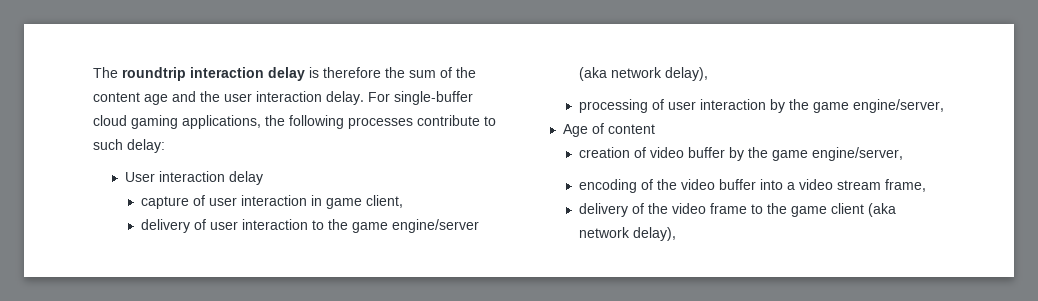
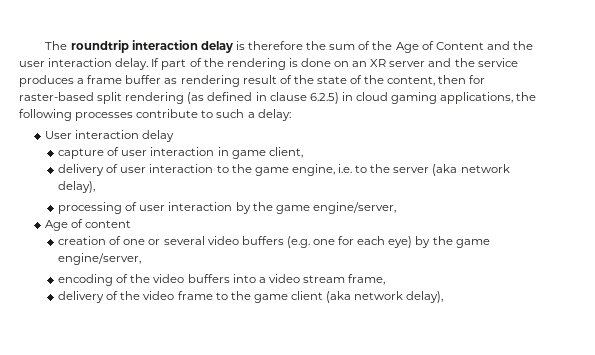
[93,92,168,105] content age -> [395,41,484,53] Age of Content
[368,91,473,105] For single-buffer -> [151,58,518,70] [19,75,486,87] [19,92,353,104] If part of the rendering is done on an XR server and the service produces a frame buffer as rendering result of the state of the content, then for raster-based split rendering (as defined in clause 6.2.5) in
(123, 144) none -> [247,112,255,118] a
[392,219,480,233] engine/server -> [291,164,430,176] engine, i.e. to the server
[650,147,726,158] video buffer -> [123,236,413,248] one or several video buffers (e.g. one for each eye)
[719,179,757,190] buffer -> [187,274,230,283] buffers

